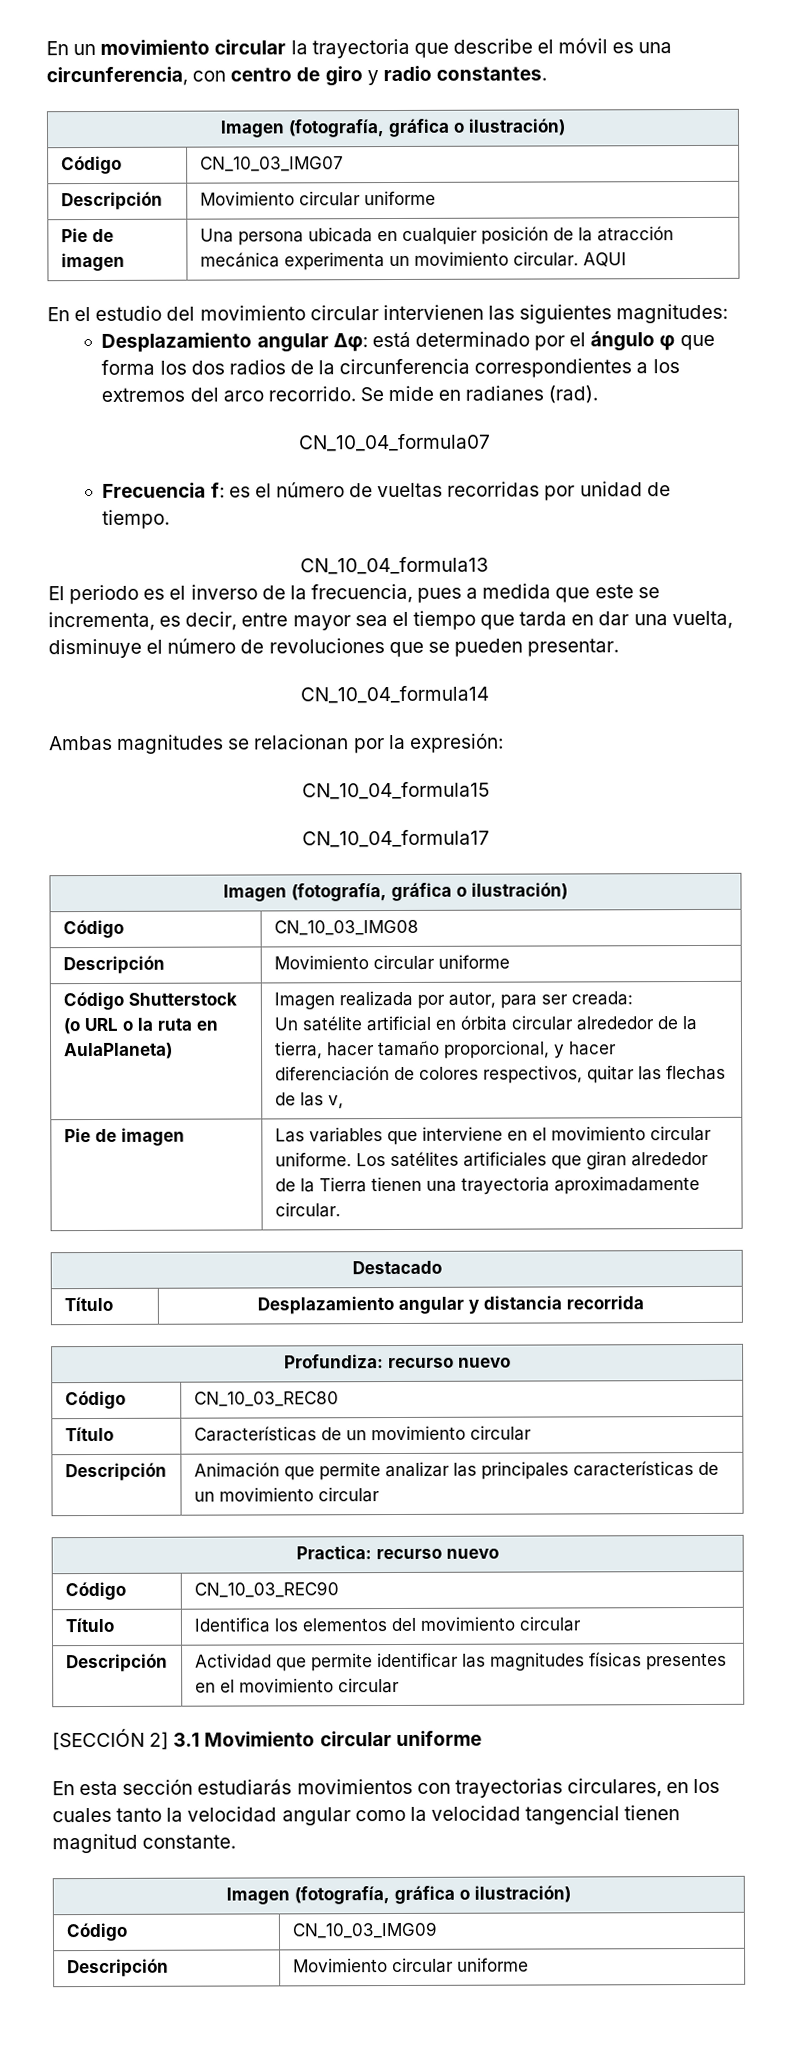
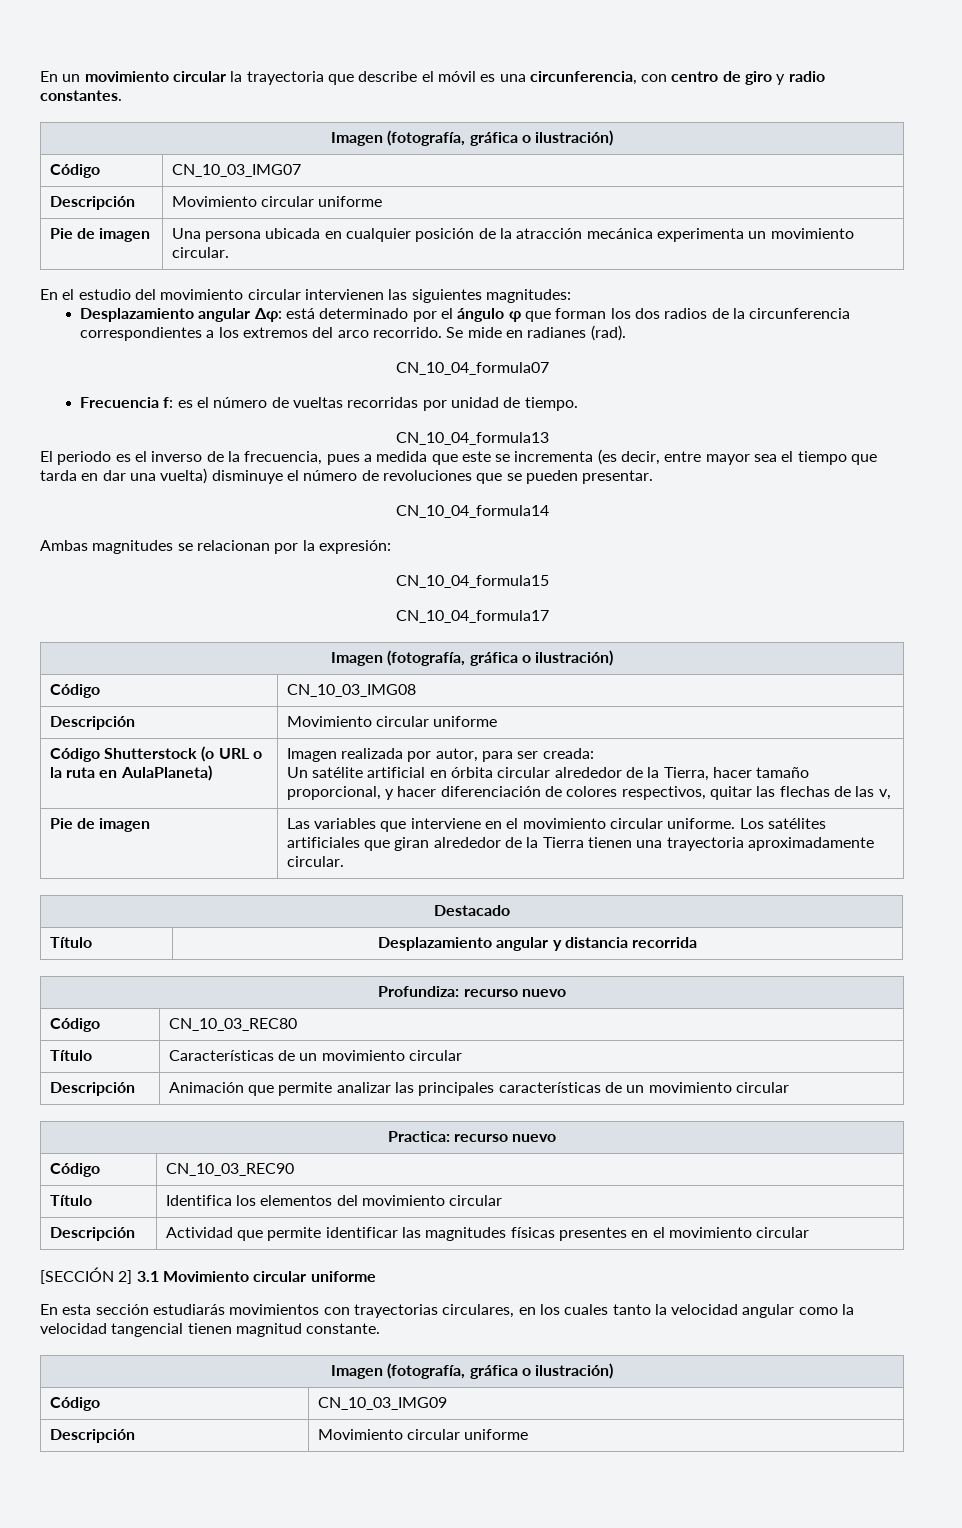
[582,252,627,267] AQUI -> (229, 252) none
[101,359,156,375] forma -> [555,308,607,319] forman
[48,611,182,632] incrementa, es -> [514,449,617,465] incrementa (es
[671,610,733,630] vuelta, -> [160,468,208,484] vuelta)
[274,1041,323,1059] tierra, -> [663,767,709,781] Tierra,

